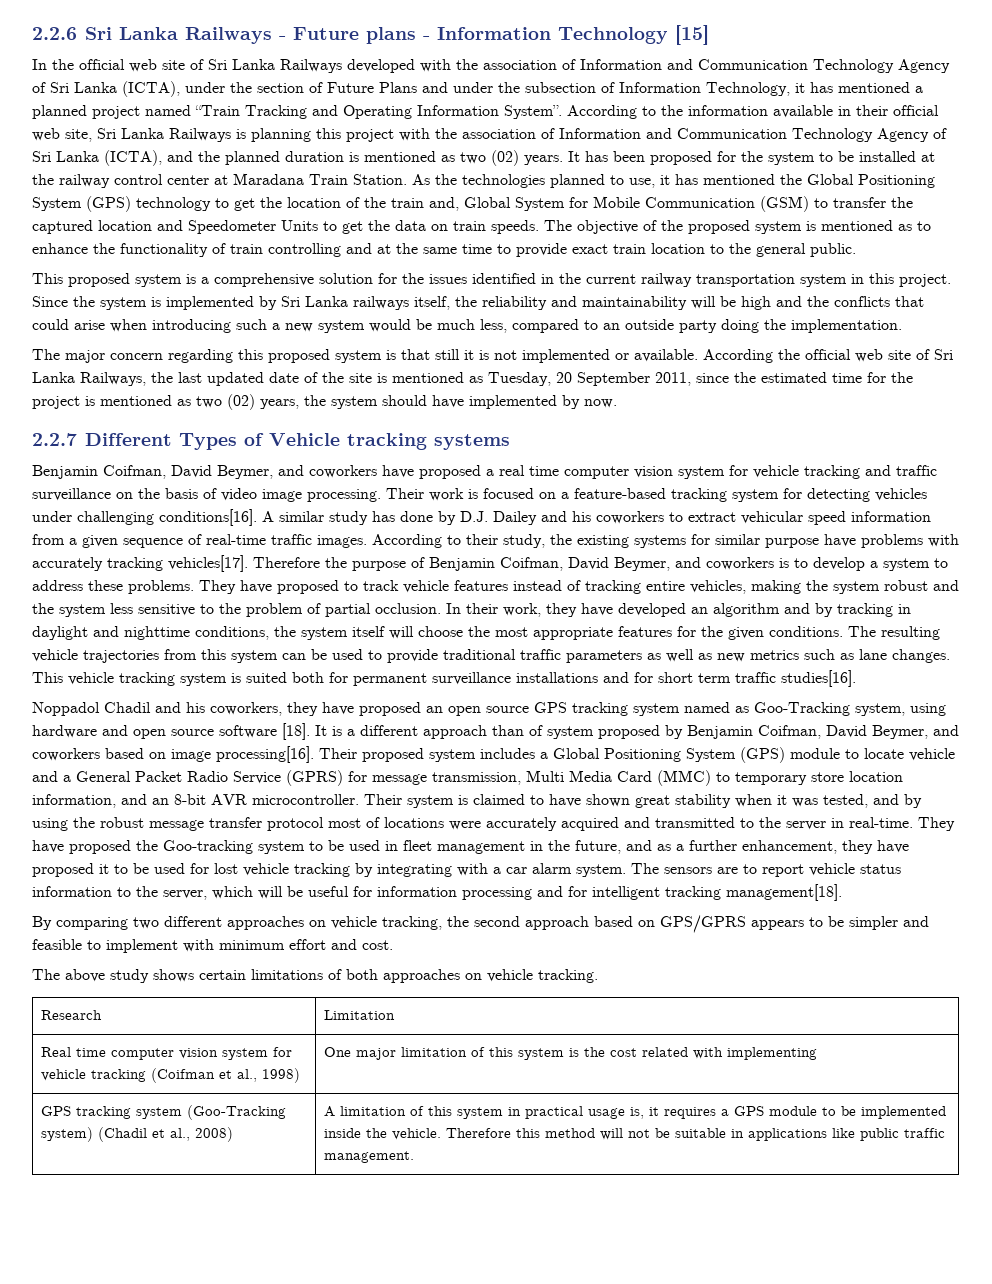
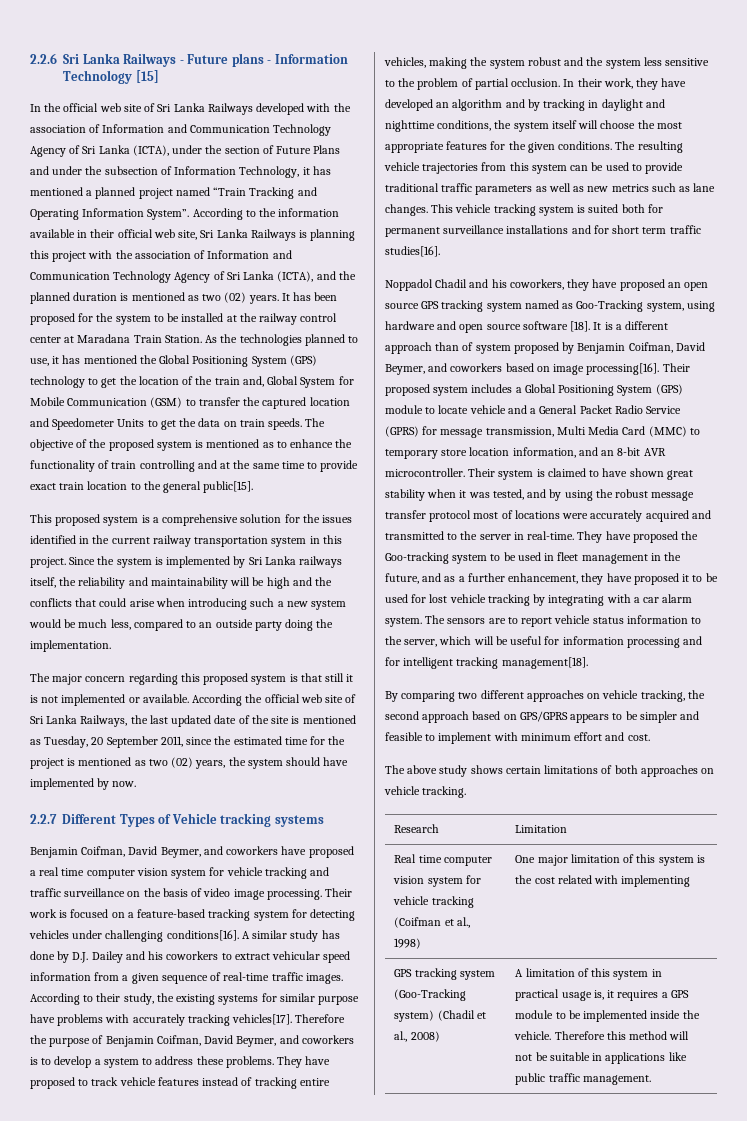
[810,243,856,257] public. -> [203,481,254,493] public[15].

